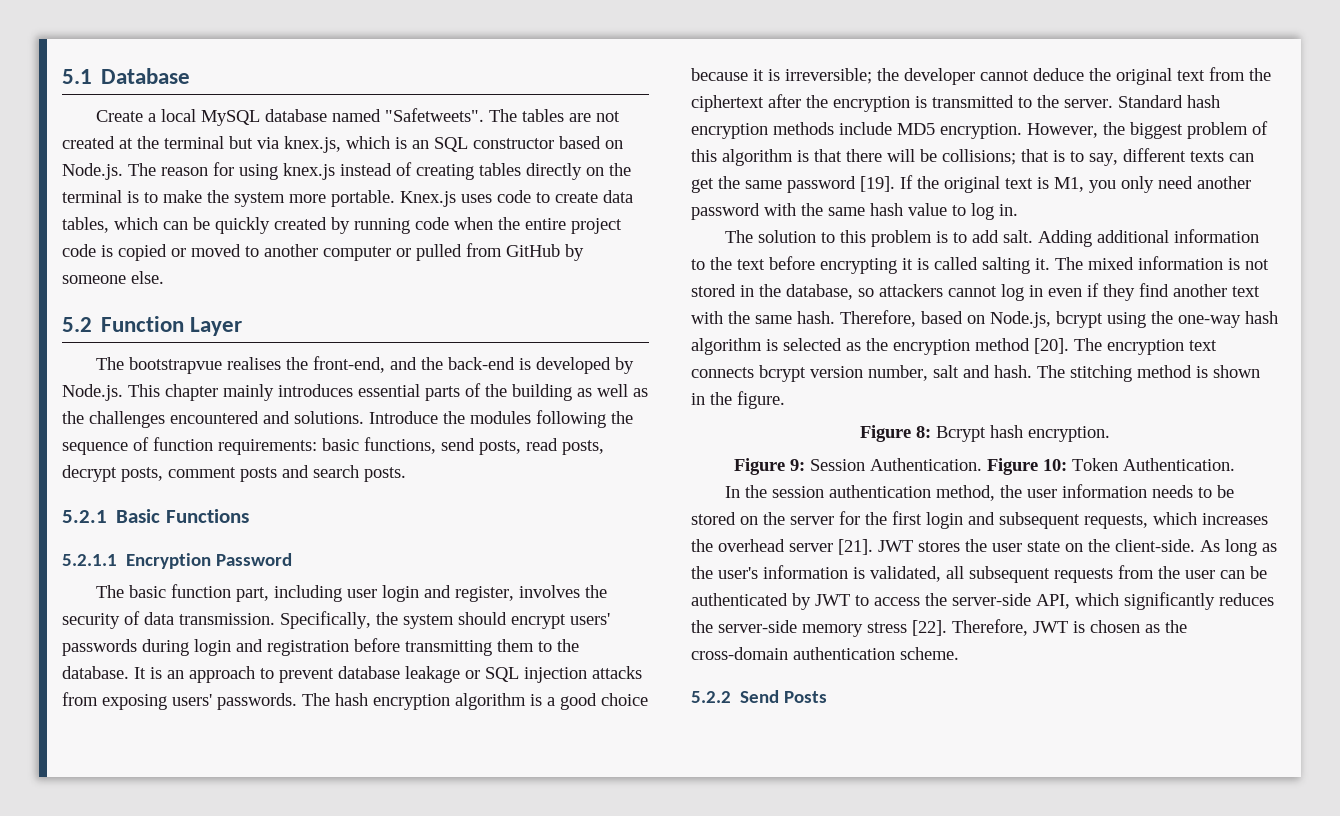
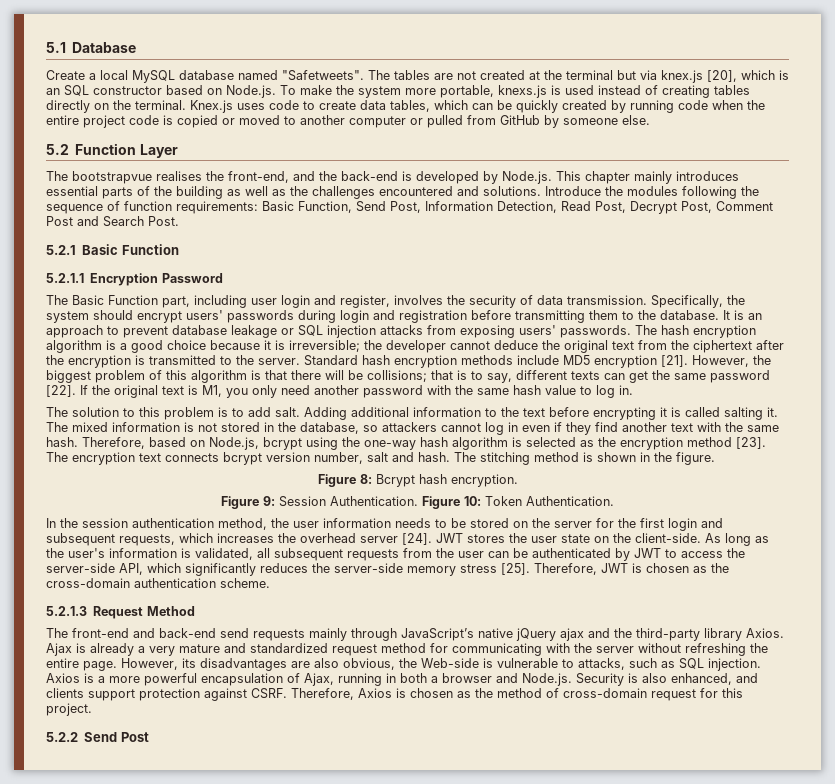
[284,136,341,153] knex.js, -> [661,70,737,83] knex.js [20],
[128,162,335,180] The reason for using knex.js -> [280,85,594,98] To make the system more portable, knexs.js is used
[62,190,395,207] terminal is to make the system more portable. -> [135,100,186,110] terminal.
[322,437,604,455] [62,465,406,482] basic functions, send posts, read posts, decrypt posts, comment posts and search posts. -> [262,201,773,214] [46,216,179,227] Basic Function, Send Post, Information Detection, Read Post, Decrypt Post, Comment Post and Search Post.
[165,509,249,523] Functions -> [121,244,179,255] Function
[129,584,232,598] basic function -> [72,295,158,305] Basic Function
[940,123,1022,139] encryption. -> [594,355,688,368] encryption [21].
[860,176,895,192] [19]. -> [46,385,76,397] [22].
[1034,338,1069,354] [20]. -> [736,437,766,449] [23].
[838,539,873,555] [21]. -> [402,533,432,545] [24].
[912,620,947,636] [22]. -> [501,563,530,575] [25].
[691,690,828,703] 5.2.2 Send Posts -> [46,606,195,619] [46,628,784,641] [46,643,768,656] [46,658,761,671] [46,673,758,686] [46,688,743,701] [46,703,92,716] [46,732,149,742] 5.2.1.3 Request Method // The front-end and back-end send requests mainly through JavaScript’s native jQuery ajax and the third-party library Axios. Ajax is already a very mature and standardized request method for communicating with the server without refreshing the entire page. However, its disadvantages are also obvious, the Web-side is vulnerable to attacks, such as SQL injection. Axios is a more powerful encapsulation of Ajax, running in both a browser and Node.js. Security is also enhanced, and clients support protection against CSRF. Therefore, Axios is chosen as the method of cross-domain request for this project. // 5.2.2 Send Post

